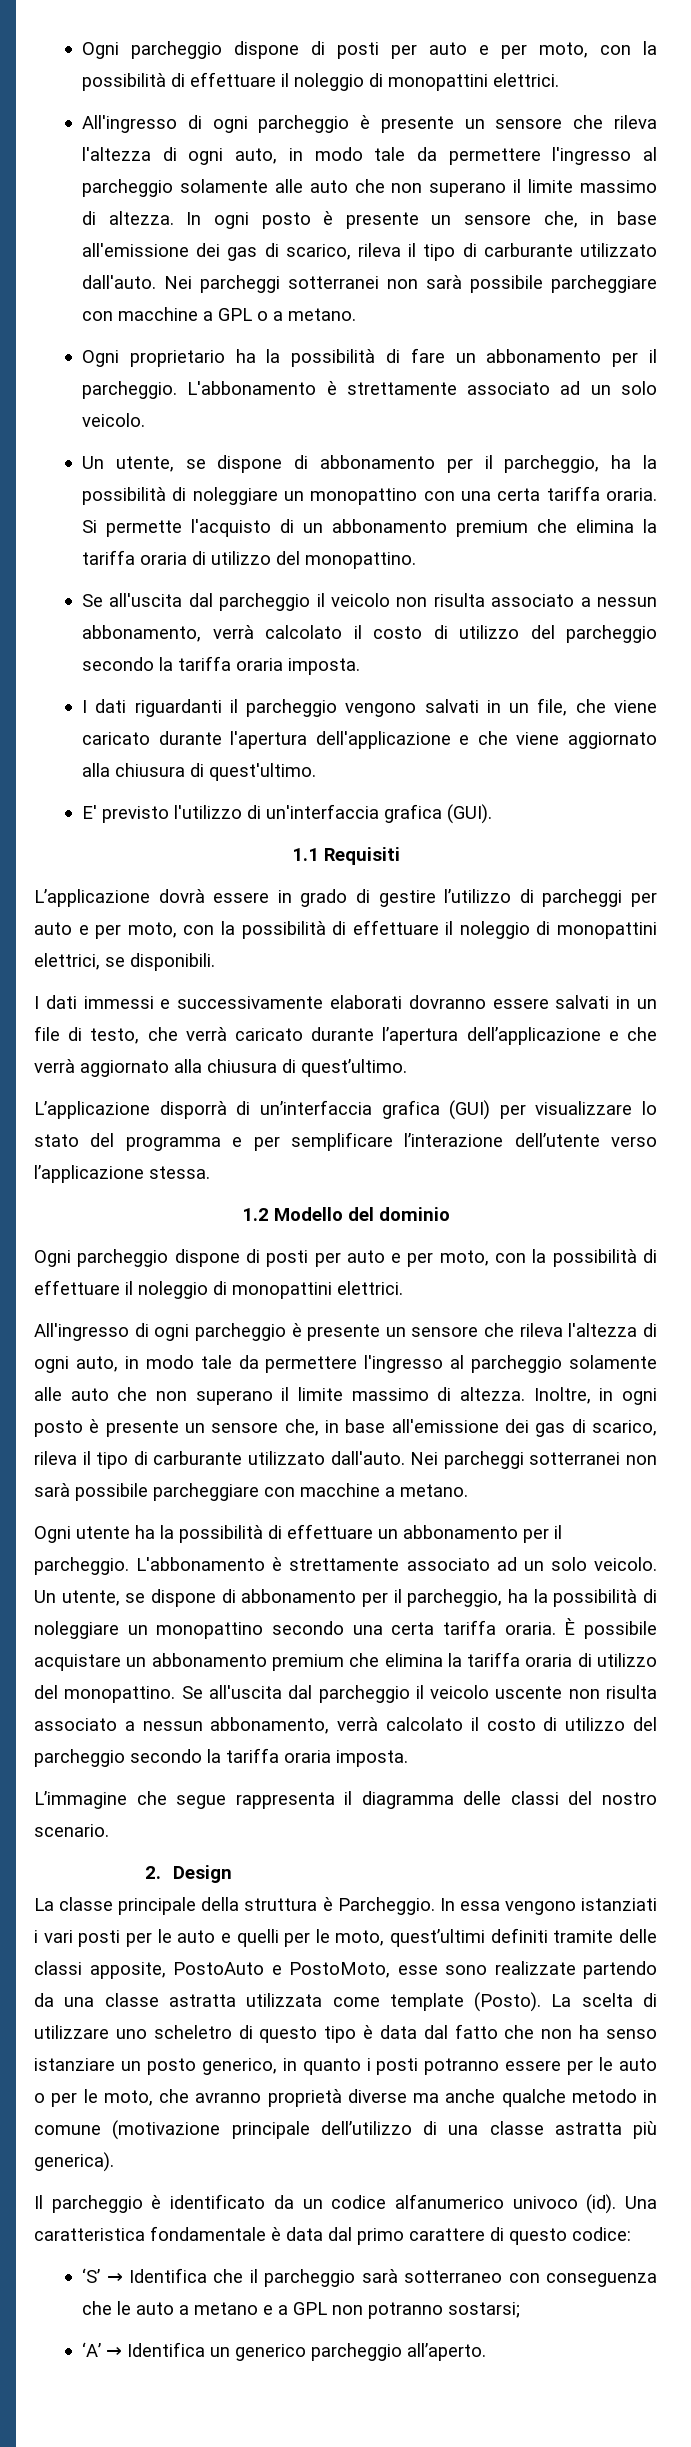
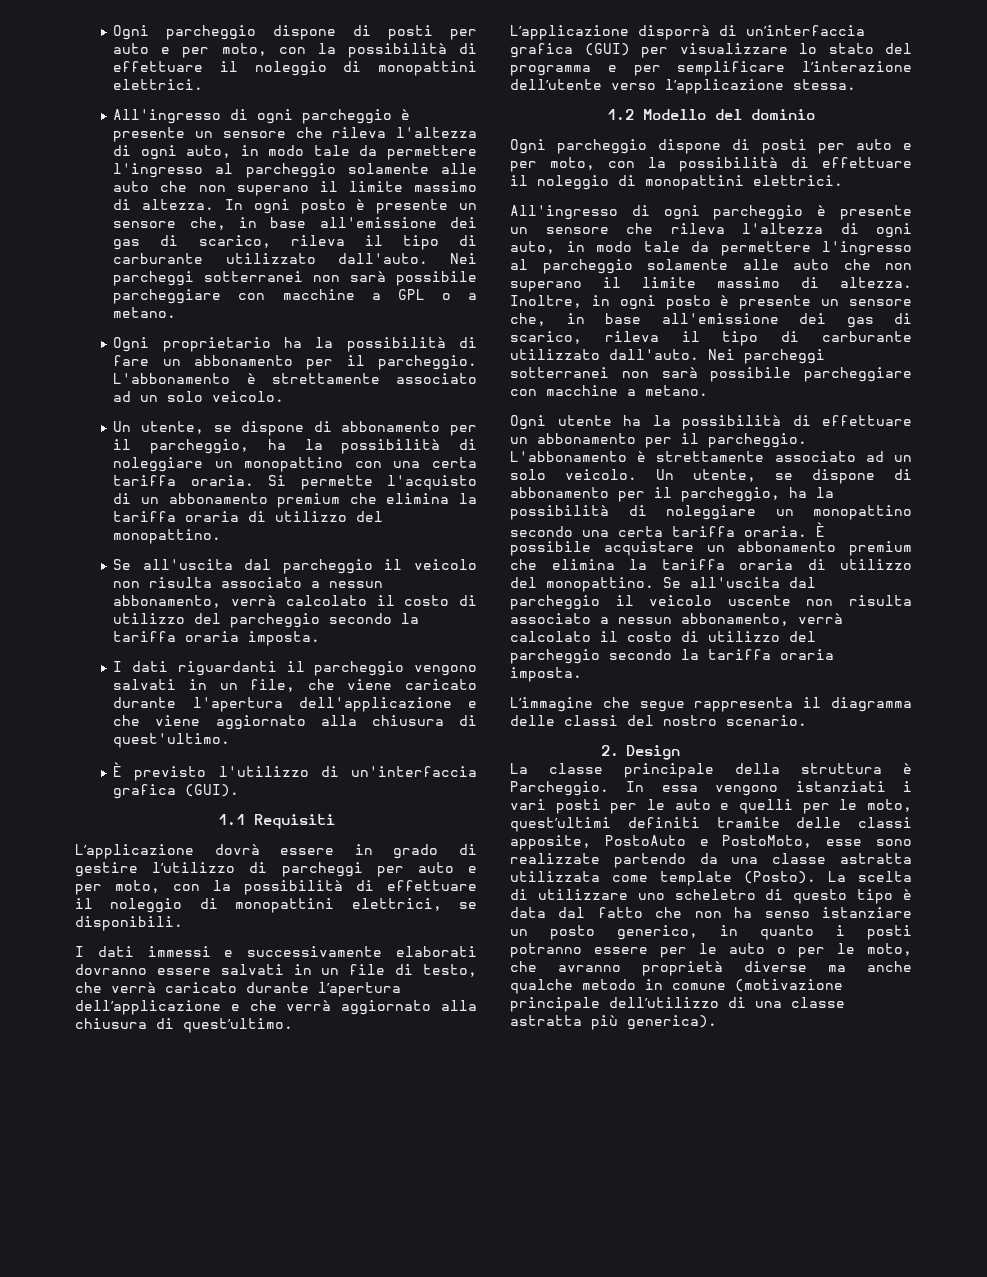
[82,805,98,819] E' -> [113,762,123,777] È
[34,2194,657,2214] [34,2226,631,2245] [82,2268,658,2287] [82,2301,521,2319] [82,2342,487,2361] // Il parcheggio è identificato da un codice alfanumerico univoco (id). Una caratteristica fondamentale è data dal primo carattere di questo codice: // ‘S’ → Identifica che il parcheggio sarà sotterraneo con conseguenza che le auto a metano e a GPL non potranno sostarsi; // ‘A’ → Identifica un generico parcheggio all’aperto. -> (717, 1022) none

